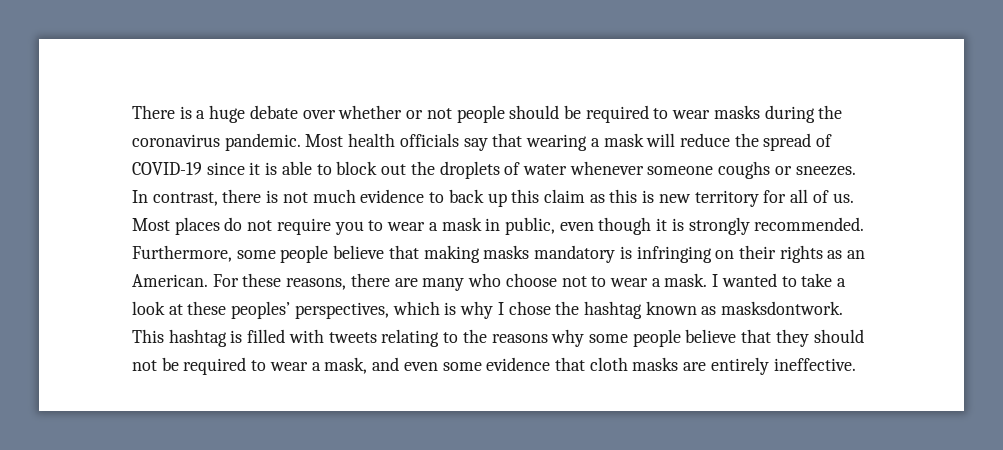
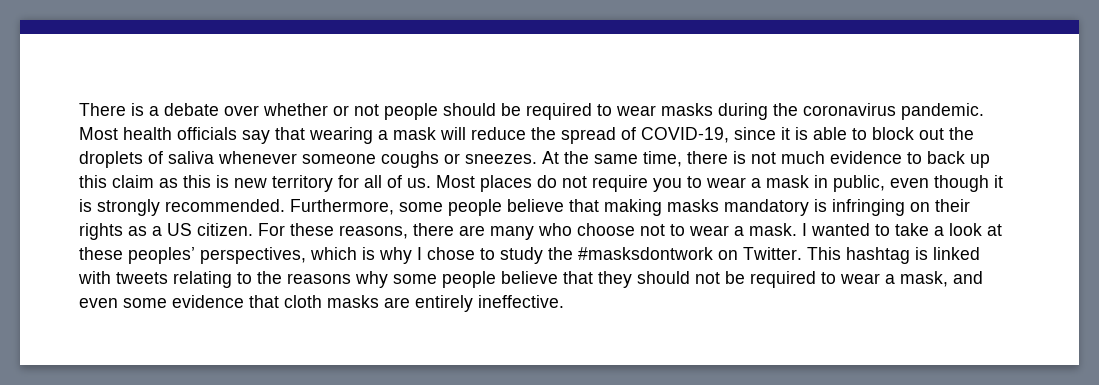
[209,105,246,123] huge -> (159, 111) none
[132,162,202,175] COVID-19 -> [641,127,729,143] COVID-19,
[522,164,567,175] water -> [168,151,214,164] saliva
[132,190,218,206] In contrast, -> [542,151,682,167] At the same time,
[847,250,866,259] [132,274,208,287] an American. -> [152,223,253,236] a US citizen.
[555,301,844,319] the hashtag known as masksdontwork. -> [480,247,802,264] to study the #masksdontwork on Twitter.
[247,329,286,343] filled -> [933,247,980,260] linked

